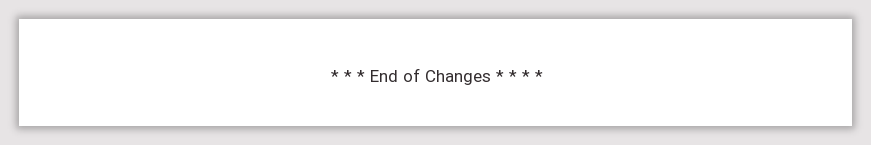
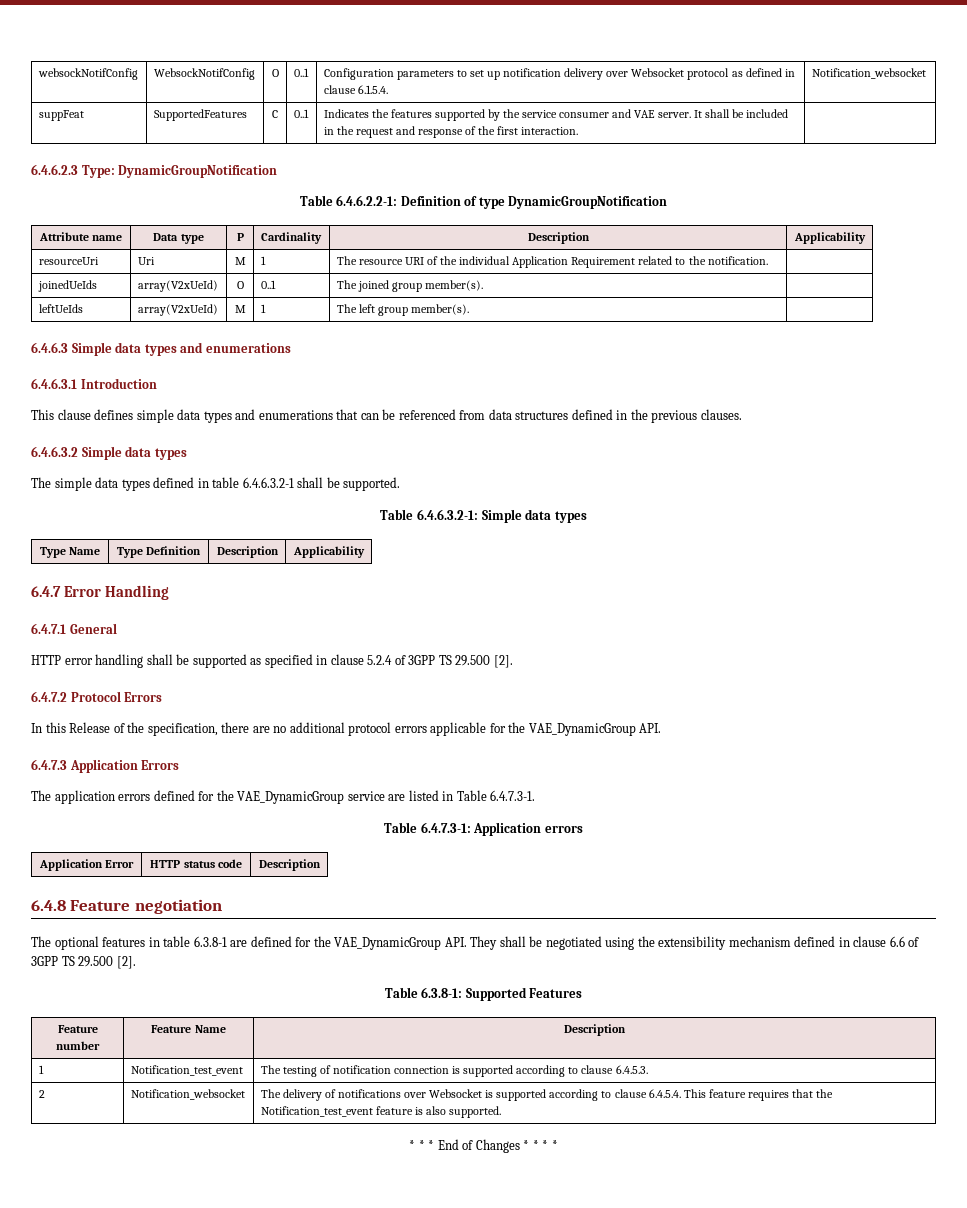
(330, 76) none -> [37,68,138,80] [153,68,255,80] [271,69,279,77] [293,68,309,77] [323,68,795,80] [323,85,388,94] [811,68,926,79] [38,110,84,121] [153,109,247,121] [272,110,278,118] [293,109,309,118] [323,109,788,121] [323,126,579,138] [31,164,278,178] [299,195,668,209] [38,232,123,241] [153,233,204,244] [236,233,244,241] [260,232,322,244] [527,232,590,244] [793,232,866,244] [38,257,99,265] [137,257,155,265] [234,257,246,265] [260,256,266,265] [336,256,768,268] [37,280,97,292] [137,280,218,292] [236,281,244,289] [260,280,276,289] [336,280,483,292] [38,304,83,313] [137,304,218,316] [234,305,246,313] [260,304,266,313] [336,304,469,316] [31,342,291,356] [31,378,157,389] [31,409,742,423] [31,446,187,460] [31,477,401,491] [380,509,587,523] [39,547,101,558] [116,546,202,558] [216,546,279,558] [292,546,365,558] [31,585,169,600] [31,623,117,634] [31,654,513,668] [31,691,163,702] [31,722,662,736] [31,759,180,773] [31,790,536,804] [384,822,583,836] [38,859,135,871] [150,859,242,868] [258,859,321,871] [31,899,222,914] [31,936,920,950] [31,956,136,969] [384,987,583,1001] [57,1025,98,1033] [56,1041,100,1050] [151,1025,226,1033] [564,1024,626,1036] [38,1065,44,1074] [130,1065,243,1076] [260,1065,648,1077] [38,1090,45,1098] [130,1089,245,1100] [260,1089,834,1101] [260,1106,501,1118] websockNotifConfig | WebsockNotifConfig | O | 0..1 | Configuration parameters to set up notification delivery over Websocket protocol as defined in clause 6.1.5.4. | Notification_websocket // suppFeat | SupportedFeatures | C | 0..1 | Indicates the features supported by the service consumer and VAE server. It shall be included in the request and response of the first interaction. | // 6.4.6.2.3 Type: DynamicGroupNotification // Table 6.4.6.2.2-1: Definition of type DynamicGroupNotification // Attribute name | Data type | P | Cardinality | Description | Applicability // resourceUri | Uri | M | 1 | The resource URI of the individual Application Requirement related to the notification. | // joinedUeIds | array(V2xUeId) | O | 0..1 | The joined group member(s). | // leftUeIds | array(V2xUeId) | M | 1 | The left group member(s). | // 6.4.6.3 Simple data types and enumerations // 6.4.6.3.1 Introduction // This clause defines simple data types and enumerations that can be referenced from data structures defined in the previous clauses. // 6.4.6.3.2 Simple data types // The simple data types defined in table 6.4.6.3.2-1 shall be supported. // Table 6.4.6.3.2-1: Simple data types // Type Name | Type Definition | Description | Applicability // 6.4.7 Error Handling // 6.4.7.1 General // HTTP error handling shall be supported as specified in clause 5.2.4 of 3GPP TS 29.500 [2]. // 6.4.7.2 Protocol Errors // In this Release of the specification, there are no additional protocol errors applicable for the VAE_DynamicGroup API. // 6.4.7.3 Application Errors // The application errors defined for the VAE_DynamicGroup service are listed in Table 6.4.7.3-1. // Table 6.4.7.3-1: Application errors // Application Error | HTTP status code | Description // 6.4.8 Feature negotiation // The optional features in table 6.3.8-1 are defined for the VAE_DynamicGroup API. They shall be negotiated using the extensibility mechanism defined in clause 6.6 of 3GPP TS 29.500 [2]. // Table 6.3.8-1: Supported Features // Feature number | Feature Name | Description // 1 | Notification_test_event | The testing of notification connection is supported according to clause 6.4.5.3. // 2 | Notification_websocket | The delivery of notifications over Websocket is supported according to clause 6.4.5.4. This feature requires that the Notification_test_event feature is also supported. //

